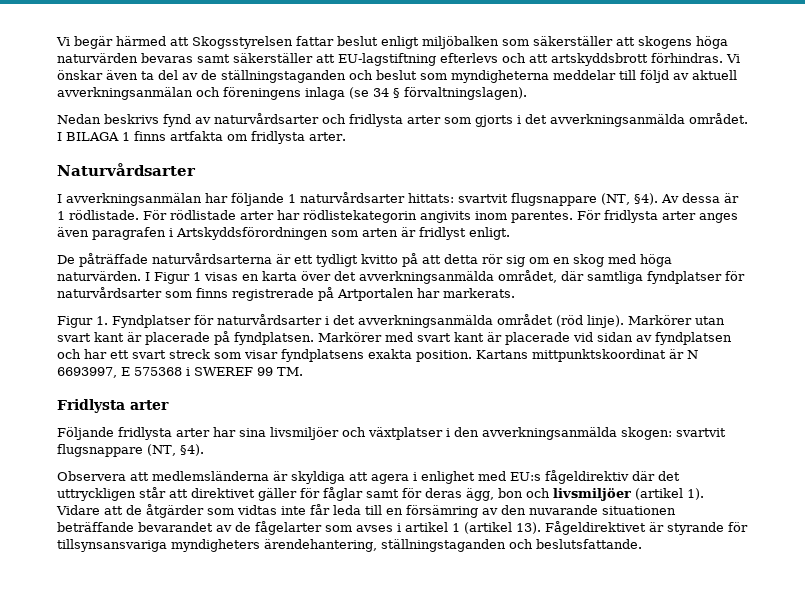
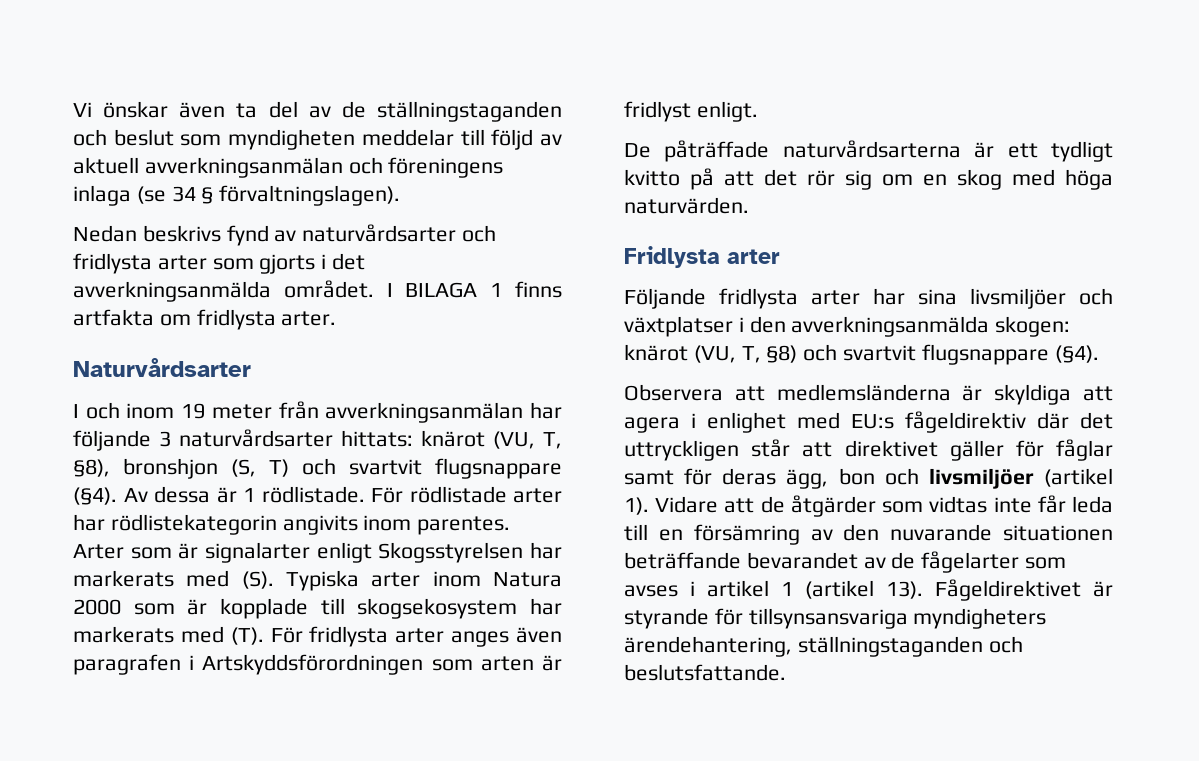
[56,36,728,49] [57,53,740,66] Vi begär härmed att Skogsstyrelsen fattar beslut enligt miljöbalken som säkerställer att skogens höga naturvärden bevaras samt säkerställer att EU-lagstiftning efterlevs och att artskyddsbrott förhindras. Vi -> [73,102,92,117] Vi
[451,70,549,83] myndigheterna -> [228,129,356,150] myndigheten
(62, 198) none -> [85,401,319,419] och inom 19 meter från
[288,194,296,203] 1 -> [159,431,171,447] 3
[458,193,658,206] svartvit flugsnappare (NT, §4). -> [421,430,562,449] [73,458,562,479] [73,487,117,505] knärot (VU, T, §8), bronshjon (S, T) och svartvit flugsnappare (§4).
(573, 217) none -> [73,542,562,563] [73,570,562,591] [73,598,562,619] [73,626,264,645] Arter som är signalarter enligt Skogsstyrelsen har markerats med (S). Typiska arter inom Natura 2000 som är kopplade till skogsekosystem har markerats med (T).
[444,254,478,264] detta -> [764,169,797,186] det
[145,270,745,284] [57,287,515,301] [57,314,725,328] [57,331,732,345] [57,349,698,362] [57,367,303,378] I Figur 1 visas en karta över det avverkningsanmälda området, där samtliga fyndplatser för naturvårdsarter som finns registrerade på Artportalen har markerats. // Figur 1. Fyndplatser för naturvårdsarter i det avverkningsanmälda området (röd linje). Markörer utan svart kant är placerade på fyndplatsen. Markörer med svart kant är placerade vid sidan av fyndplatsen och har ett svart streck som visar fyndplatsens exakta position. Kartans mittpunktskoordinat är N 6693997, E 575368 i SWEREF 99 TM. -> (749, 205) none
[676,428,726,437] [57,444,204,457] svartvit flugsnappare (NT, §4). -> [624,344,1099,365] knärot (VU, T, §8) och svartvit flugsnappare (§4).

